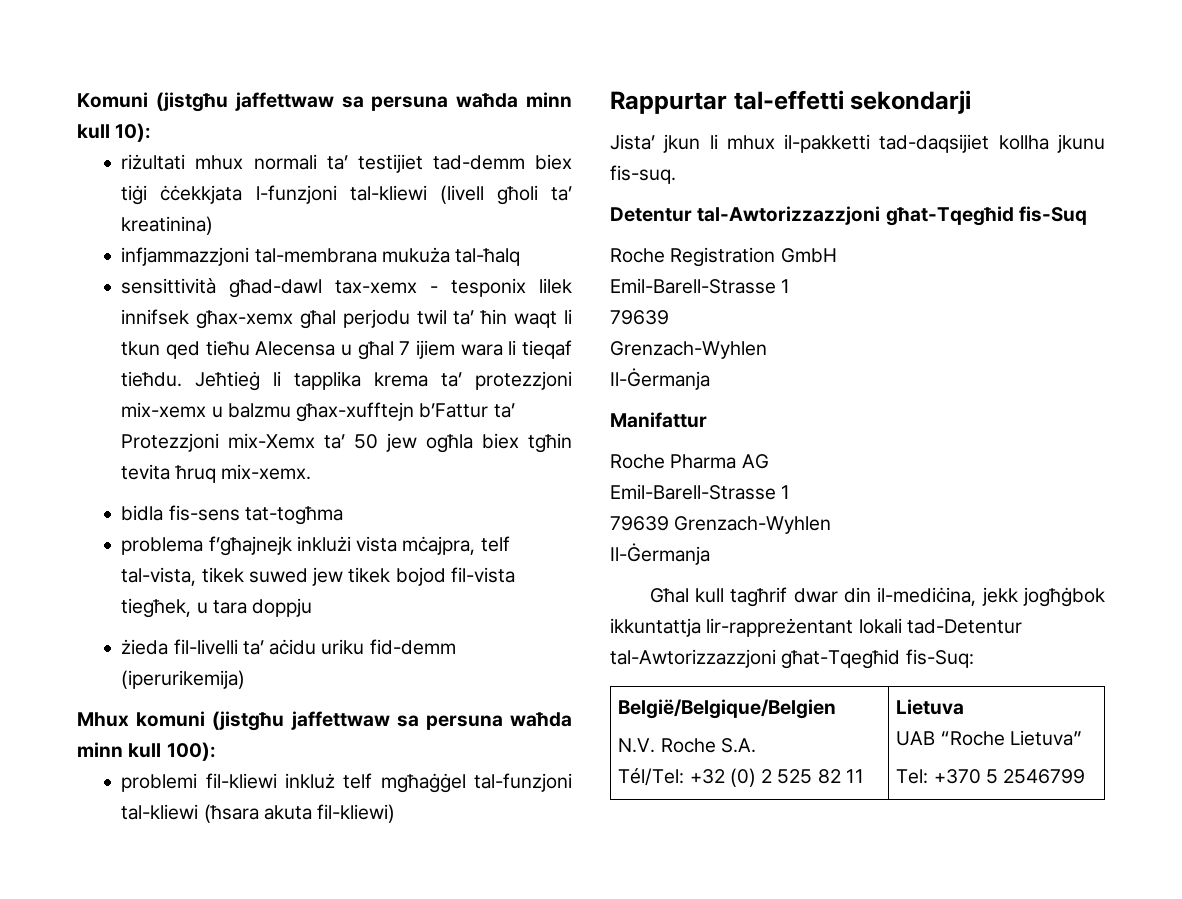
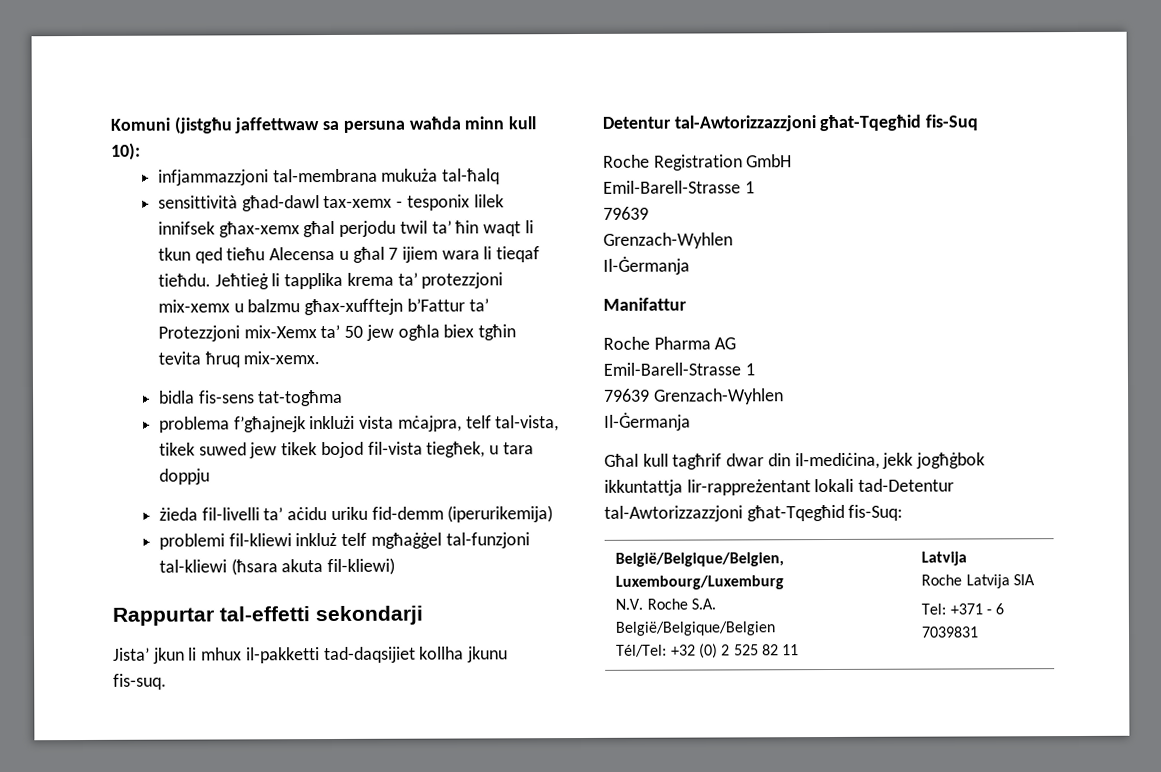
[121,154,572,173] [121,185,572,205] [121,216,214,235] // riżultati mhux normali ta’ testijiet tad-demm biex tiġi ċċekkjata l-funzjoni tal-kliewi (livell għoli ta’ kreatinina) -> (141, 151) none
[77,711,572,731] [77,742,216,761] // Mhux komuni (jistgħu jaffettwaw sa persuna waħda minn kull 100): -> (554, 514) none
[618,699,837,719] België/Belgique/Belgien -> [615,552,785,567] [615,575,785,590] België/Belgique/Belgien, Luxembourg/Luxemburg
(756, 745) none -> [615,621,777,636] // België/Belgique/Belgien
[896,699,965,715] [896,730,1082,746] [896,769,1086,784] Lietuva // UAB “Roche Lietuva” // Tel: +370 5 2546799 -> [921,551,968,566] [921,574,1035,589] [921,603,1005,615] [921,626,980,638] Latvija // Roche Latvija SIA // Tel: +371 - 6 7039831

